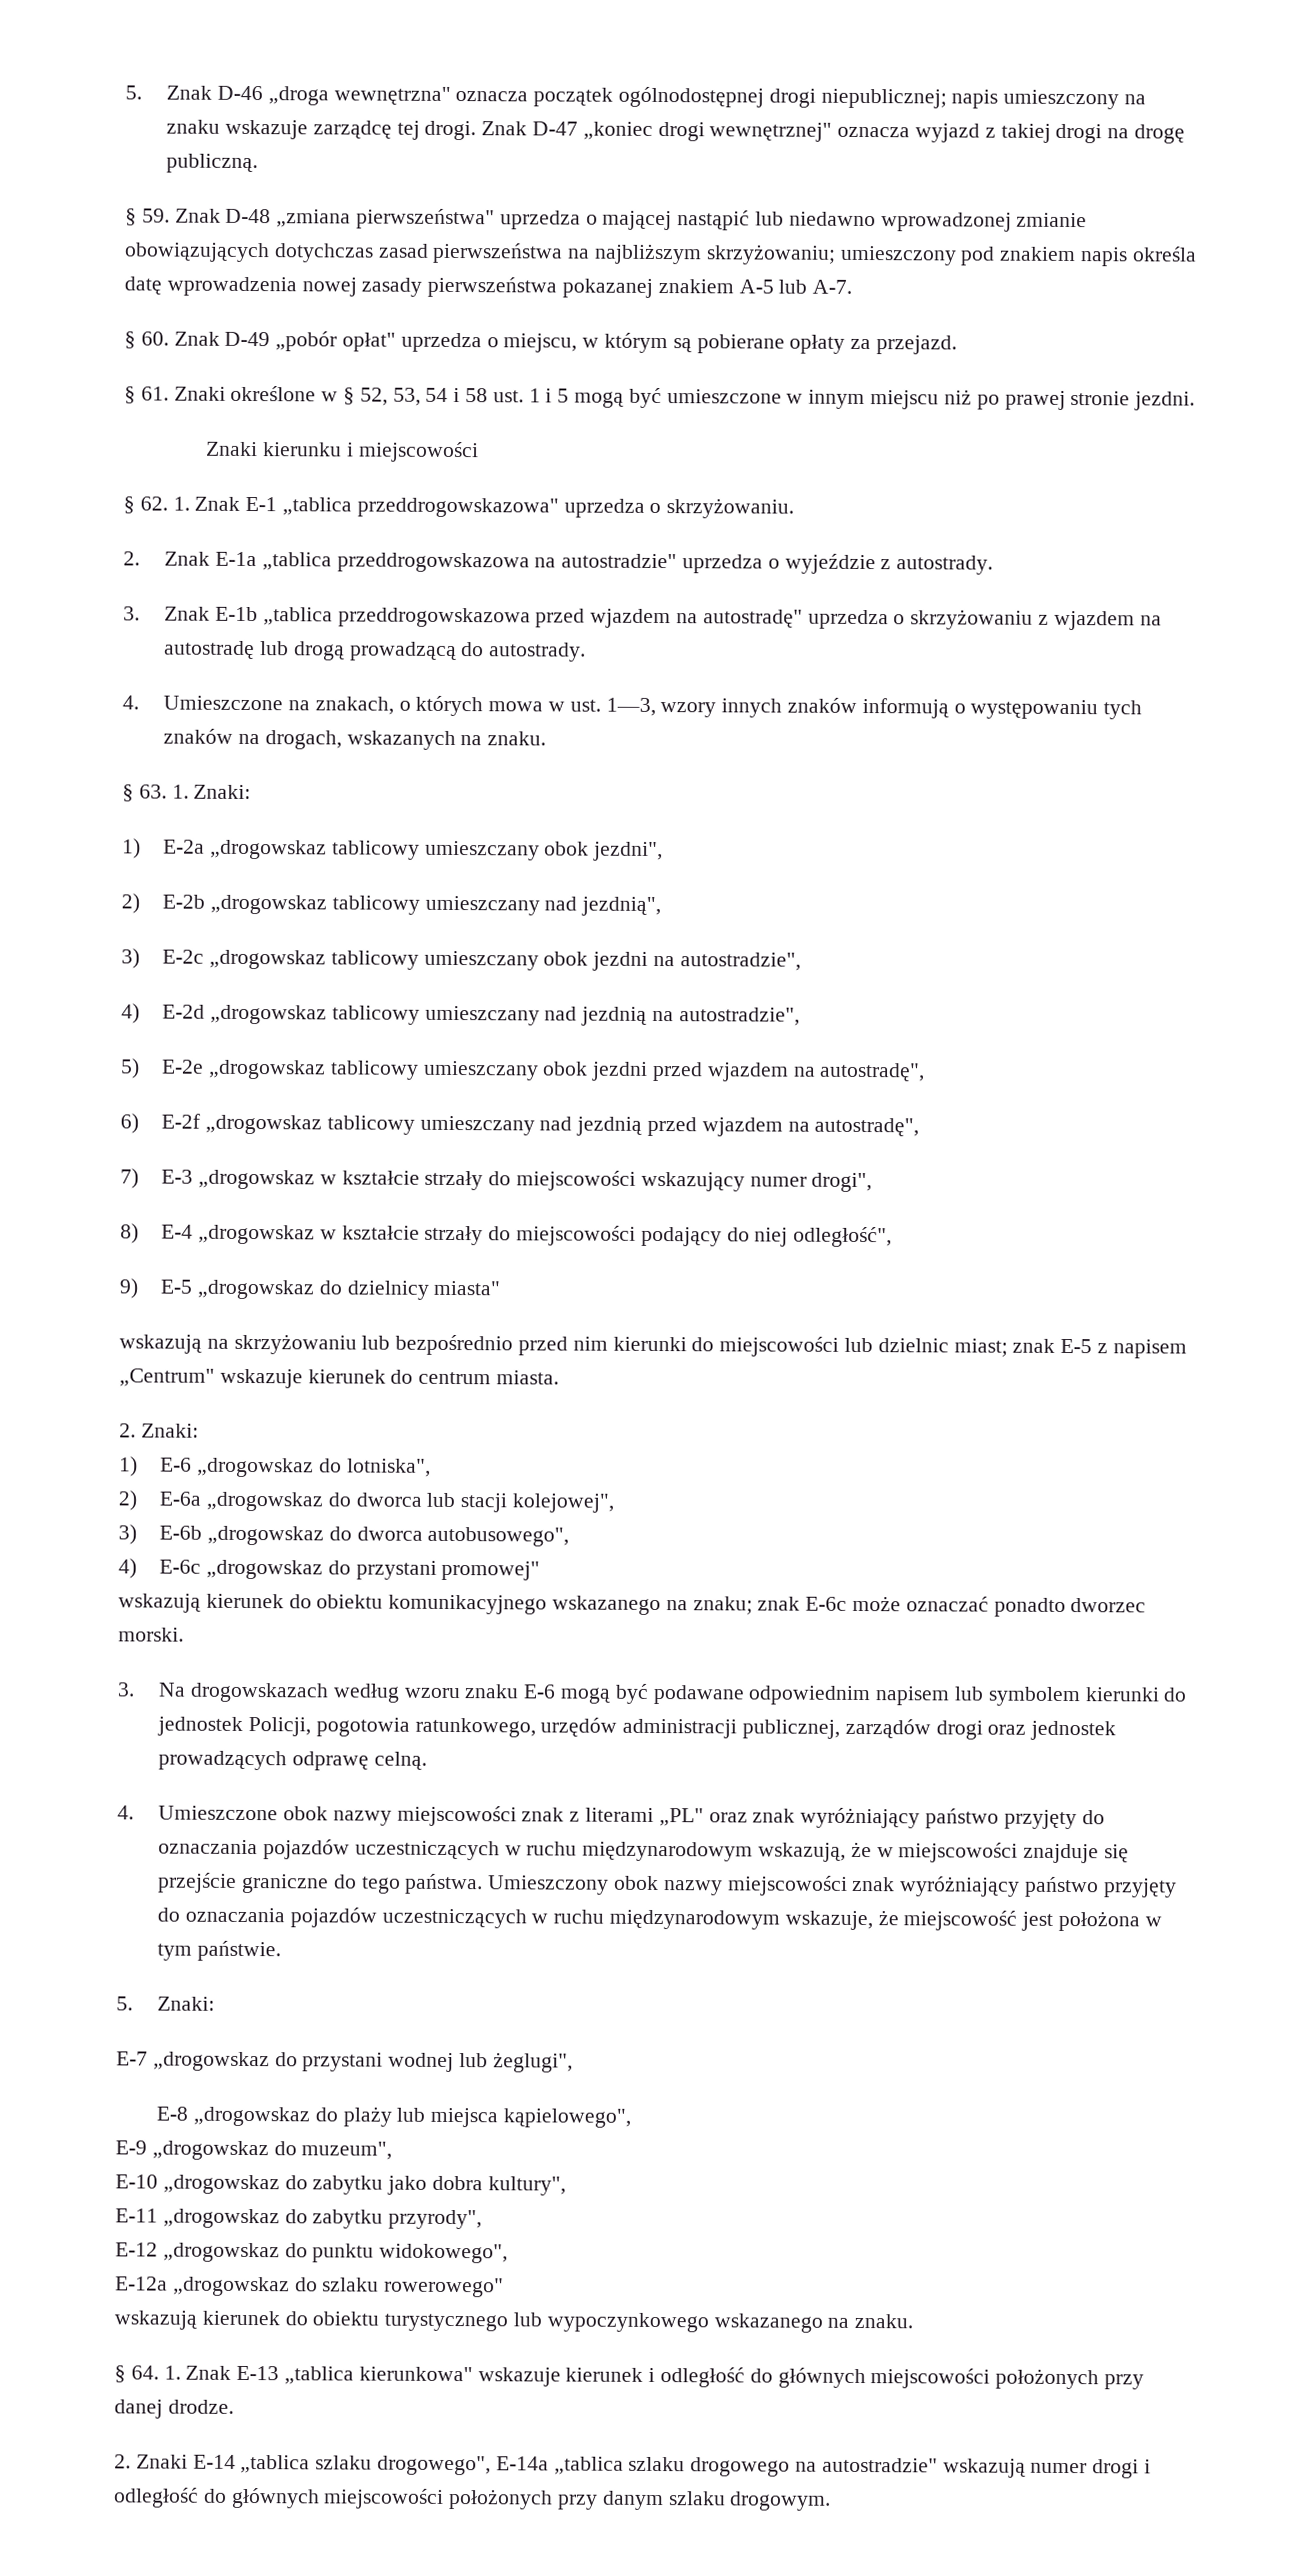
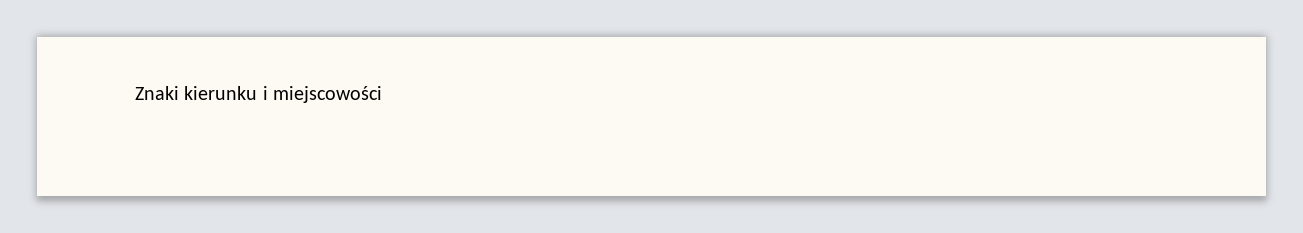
[125,85,1146,110] [166,119,1186,144] [166,153,259,174] [125,208,1088,232] [124,242,1197,267] [124,276,853,298] [124,331,958,355] [124,385,1196,411] [206,441,479,463] [123,496,795,519] [123,551,994,575] [123,606,1162,631] [164,640,587,662] [122,695,1143,720] [163,728,547,751] [122,784,252,802] [122,838,664,862] [121,893,662,917] [121,948,801,971] [121,1003,800,1026] [120,1058,926,1082] [120,1113,920,1137] [120,1168,873,1193] [120,1223,893,1248] [119,1278,501,1300] [119,1333,1187,1359] [119,1368,560,1389] [119,1423,199,1438] [119,1456,431,1478] [118,1490,614,1513] [118,1524,570,1547] [118,1558,541,1581] [118,1593,1147,1618] [118,1627,184,1642] [117,1682,1188,1707] [157,1716,1117,1741] [158,1750,427,1771] [117,1805,1105,1830] [158,1839,1129,1864] [157,1872,1177,1898] [157,1907,1162,1932] [157,1940,281,1962] [116,1996,216,2011] [116,2051,573,2073] [156,2106,631,2128] [115,2140,393,2161] [115,2174,566,2196] [115,2208,483,2230] [115,2242,509,2264] [115,2276,505,2298] [114,2310,914,2333] [114,2365,1145,2390] [114,2399,234,2419] [114,2454,1152,2479] [113,2487,832,2511] 5. Znak D-46 „droga wewnętrzna" oznacza początek ogólnodostępnej drogi niepublicznej; napis umieszczony na znaku wskazuje zarządcę tej drogi. Znak D-47 „koniec drogi wewnętrznej" oznacza wyjazd z takiej drogi na drogę publiczną. // § 59. Znak D-48 „zmiana pierwszeństwa" uprzedza o mającej nastąpić lub niedawno wprowadzonej zmianie obowiązujących dotychczas zasad pierwszeństwa na najbliższym skrzyżowaniu; umieszczony pod znakiem napis określa datę wprowadzenia nowej zasady pierwszeństwa pokazanej znakiem A-5 lub A-7. // § 60. Znak D-49 „pobór opłat" uprzedza o miejscu, w którym są pobierane opłaty za przejazd. // § 61. Znaki określone w § 52, 53, 54 i 58 ust. 1 i 5 mogą być umieszczone w innym miejscu niż po prawej stronie jezdni. // Znaki kierunku i miejscowości // § 62. 1. Znak E-1 „tablica przeddrogowskazowa" uprzedza o skrzyżowaniu. // 2. Znak E-1a „tablica przeddrogowskazowa na autostradzie" uprzedza o wyjeździe z autostrady. // 3. Znak E-1b „tablica przeddrogowskazowa przed wjazdem na autostradę" uprzedza o skrzyżowaniu z wjazdem na autostradę lub drogą prowadzącą do autostrady. // 4. Umieszczone na znakach, o których mowa w ust. 1—3, wzory innych znaków informują o występowaniu tych znaków na drogach, wskazanych na znaku. // § 63. 1. Znaki: // 1) E-2a „drogowskaz tablicowy umieszczany obok jezdni", // 2) E-2b „drogowskaz tablicowy umieszczany nad jezdnią", // 3) E-2c „drogowskaz tablicowy umieszczany obok jezdni na autostradzie", // 4) E-2d „drogowskaz tablicowy umieszczany nad jezdnią na autostradzie", // 5) E-2e „drogowskaz tablicowy umieszczany obok jezdni przed wjazdem na autostradę", // 6) E-2f „drogowskaz tablicowy umieszczany nad jezdnią przed wjazdem na autostradę", // 7) E-3 „drogowskaz w kształcie strzały do miejscowości wskazujący numer drogi", // 8) E-4 „drogowskaz w kształcie strzały do miejscowości podający do niej odległość", // 9) E-5 „drogowskaz do dzielnicy miasta" // wskazują na skrzyżowaniu lub bezpośrednio przed nim kierunki do miejscowości lub dzielnic miast; znak E-5 z napisem „Centrum" wskazuje kierunek do centrum miasta. // 2. Znaki: // 1) E-6 „drogowskaz do lotniska", // 2) E-6a „drogowskaz do dworca lub stacji kolejowej", // 3) E-6b „drogowskaz do dworca autobusowego", // 4) E-6c „drogowskaz do przystani promowej" // wskazują kierunek do obiektu komunikacyjnego wskazanego na znaku; znak E-6c może oznaczać ponadto dworzec morski. // 3. Na drogowskazach według wzoru znaku E-6 mogą być podawane odpowiednim napisem lub symbolem kierunki do jednostek Policji, pogotowia ratunkowego, urzędów administracji publicznej, zarządów drogi oraz jednostek prowadzących odprawę celną. // 4. Umieszczone obok nazwy miejscowości znak z literami „PL" oraz znak wyróżniający państwo przyjęty do oznaczania pojazdów uczestniczących w ruchu międzynarodowym wskazują, że w miejscowości znajduje się przejście graniczne do tego państwa. Umieszczony obok nazwy miejscowości znak wyróżniający państwo przyjęty do oznaczania pojazdów uczestniczących w ruchu międzynarodowym wskazuje, że miejscowość jest położona w tym państwie. // 5. Znaki: // E-7 „drogowskaz do przystani wodnej lub żeglugi", // E-8 „drogowskaz do plaży lub miejsca kąpielowego", // E-9 „drogowskaz do muzeum", // E-10 „drogowskaz do zabytku jako dobra kultury", // E-11 „drogowskaz do zabytku przyrody", // E-12 „drogowskaz do punktu widokowego", // E-12a „drogowskaz do szlaku rowerowego" // wskazują kierunek do obiektu turystycznego lub wypoczynkowego wskazanego na znaku. // § 64. 1. Znak E-13 „tablica kierunkowa" wskazuje kierunek i odległość do głównych miejscowości położonych przy danej drodze. // 2. Znaki E-14 „tablica szlaku drogowego", E-14a „tablica szlaku drogowego na autostradzie" wskazują numer drogi i odległość do głównych miejscowości położonych przy danym szlaku drogowym. -> [134,86,382,103] Znaki kierunku i miejscowości

